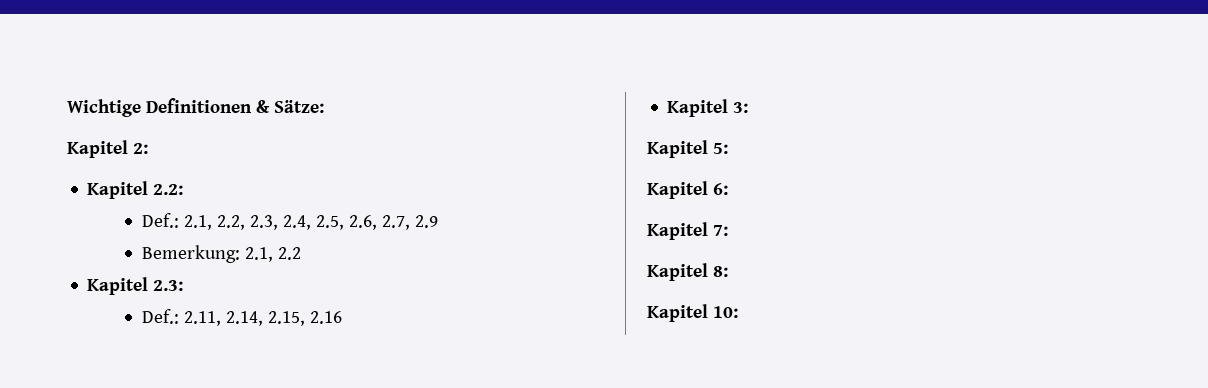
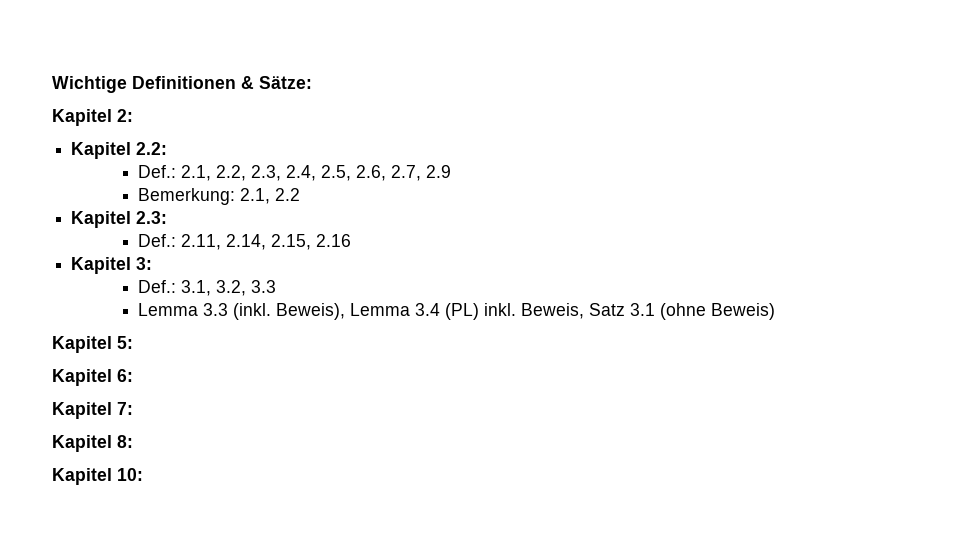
(749, 107) none -> [138,280,277,296] [138,303,776,320] // Def.: 3.1, 3.2, 3.3 // Lemma 3.3 (inkl. Beweis), Lemma 3.4 (PL) inkl. Beweis, Satz 3.1 (ohne Beweis)

